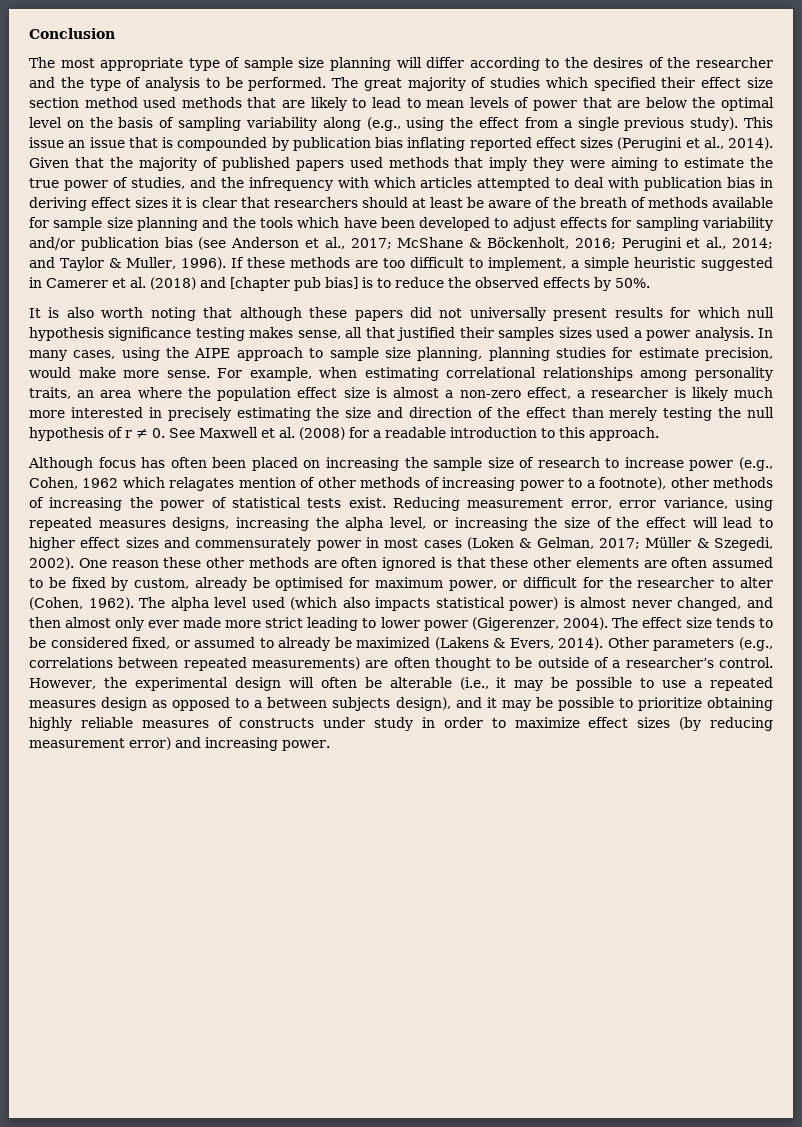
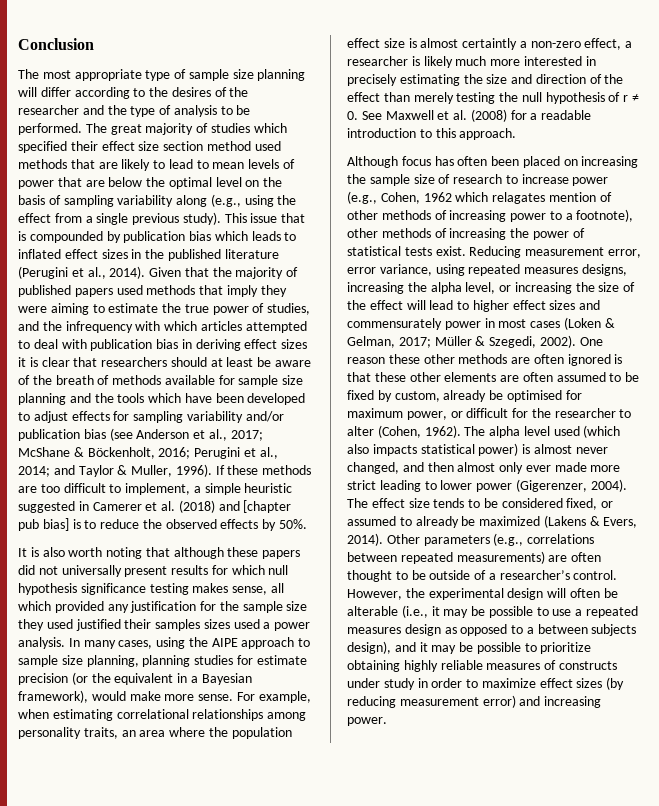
[68,137,125,148] an issue -> (278, 218) none
[407,137,613,151] inflating reported effect sizes -> [214,231,297,241] [18,249,279,261] which leads to inflated effect sizes in the published literature
[365,327,395,338] that -> [18,601,308,613] [18,619,73,631] which provided any justification for the sample size they used
[705,347,773,361] precision, -> [18,672,252,685] [18,690,88,703] precision (or the equivalent in a Bayesian framework),
(440, 392) none -> [462,38,518,50] certaintly

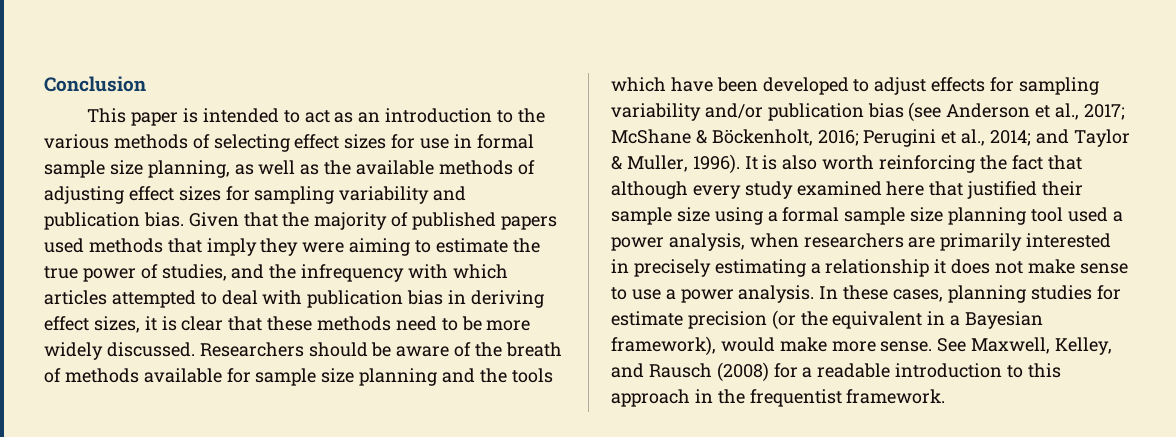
[18,69,306,81] [18,87,249,99] [18,105,251,117] [18,123,287,135] [18,141,281,153] [18,159,296,171] [18,177,283,189] [18,194,297,207] [18,212,306,225] [18,231,297,243] [18,249,279,261] [18,266,146,279] The most appropriate type of sample size planning will differ according to the desires of the researcher and the type of analysis to be performed. The great majority of studies which specified their effect size section method used methods that are likely to lead to mean levels of power that are below the optimal level on the basis of sampling variability along (e.g., using the effect from a single previous study). This issue that is compounded by publication bias which leads to inflated effect sizes in the published literature (Perugini et al., 2014). -> [87,108,545,126] [44,134,534,152] [44,160,535,178] [44,186,467,204] [44,212,184,230] This paper is intended to act as an introduction to the various methods of selecting effect sizes for use in formal sample size planning, as well as the available methods of adjusting effect sizes for sampling variability and publication bias.
[281,339,308,349] sizes -> [93,316,140,333] sizes,
[101,357,254,367] researchers should at least -> [267,316,531,331] [44,342,368,360] these methods need to be more widely discussed. Researchers should
[215,465,312,475] [18,483,293,495] [18,500,292,513] [18,518,308,531] [18,547,301,559] [18,565,289,577] [18,583,284,595] [18,601,308,613] [18,619,311,631] [18,637,311,649] [18,655,139,667] If these methods are too difficult to implement, a simple heuristic suggested in Camerer et al. (2018) and [chapter pub bias] is to reduce the observed effects by 50%. // It is also worth noting that although these papers did not universally present results for which null hypothesis significance testing makes sense, all which provided any justification for the sample size they used justified their samples sizes used a power analysis. In many cases, using the AIPE approach to sample size planning, -> [744,155,1082,173] [611,181,1084,199] [611,207,1123,225] [611,233,1112,251] [611,259,1128,277] [611,285,944,303] It is also worth reinforcing the fact that although every study examined here that justified their sample size using a formal sample size planning tool used a power analysis, when researchers are primarily interested in precisely estimating a relationship it does not make sense to use a power analysis. In these cases,
[236,691,311,703] [18,709,307,721] [18,727,292,739] [347,38,633,50] [347,56,596,68] [347,74,624,86] [347,92,640,104] [347,110,468,120] For example, when estimating correlational relationships among personality traits, an area where the population effect size is almost certaintly a non-zero effect, a researcher is likely much more interested in precisely estimating the size and direction of the effect than merely testing the null hypothesis of r ≠ 0. See Maxwell et al. -> [937,337,1113,355] [611,363,712,378] See Maxwell, Kelley, and Rausch
[459,128,517,140] [347,156,639,168] [347,174,609,186] [347,191,612,204] [347,209,634,222] [347,228,585,240] [347,246,641,258] [347,264,627,276] [347,282,636,294] [347,300,601,312] [347,317,615,330] [347,335,603,348] [347,354,623,366] [347,372,640,382] [347,390,582,402] [347,408,632,420] [347,425,621,438] [347,443,608,456] [347,462,621,474] [347,479,627,492] [347,498,614,510] [347,515,638,528] [347,533,595,546] [347,551,602,564] [347,570,618,582] [347,588,618,600] [347,605,639,618] [347,624,637,636] [347,641,592,654] [347,660,617,672] [347,677,625,690] [347,695,602,708] [347,717,387,726] approach. // Although focus has often been placed on increasing the sample size of research to increase power (e.g., Cohen, 1962 which relagates mention of other methods of increasing power to a footnote), other methods of increasing the power of statistical tests exist. Reducing measurement error, error variance, using repeated measures designs, increasing the alpha level, or increasing the size of the effect will lead to higher effect sizes and commensurately power in most cases (Loken & Gelman, 2017; Müller & Szegedi, 2002). One reason these other methods are often ignored is that these other elements are often assumed to be fixed by custom, already be optimised for maximum power, or difficult for the researcher to alter (Cohen, 1962). The alpha level used (which also impacts statistical power) is almost never changed, and then almost only ever made more strict leading to lower power (Gigerenzer, 2004). The effect size tends to be considered fixed, or assumed to already be maximized (Lakens & Evers, 2014). Other parameters (e.g., correlations between repeated measurements) are often thought to be outside of a researcher’s control. However, the experimental design will often be alterable (i.e., it may be possible to use a repeated measures design as opposed to a between subjects design), and it may be possible to prioritize obtaining highly reliable measures of constructs under study in order to maximize effect sizes (by reducing measurement error) and increasing power. -> [611,389,946,407] approach in the frequentist framework.

